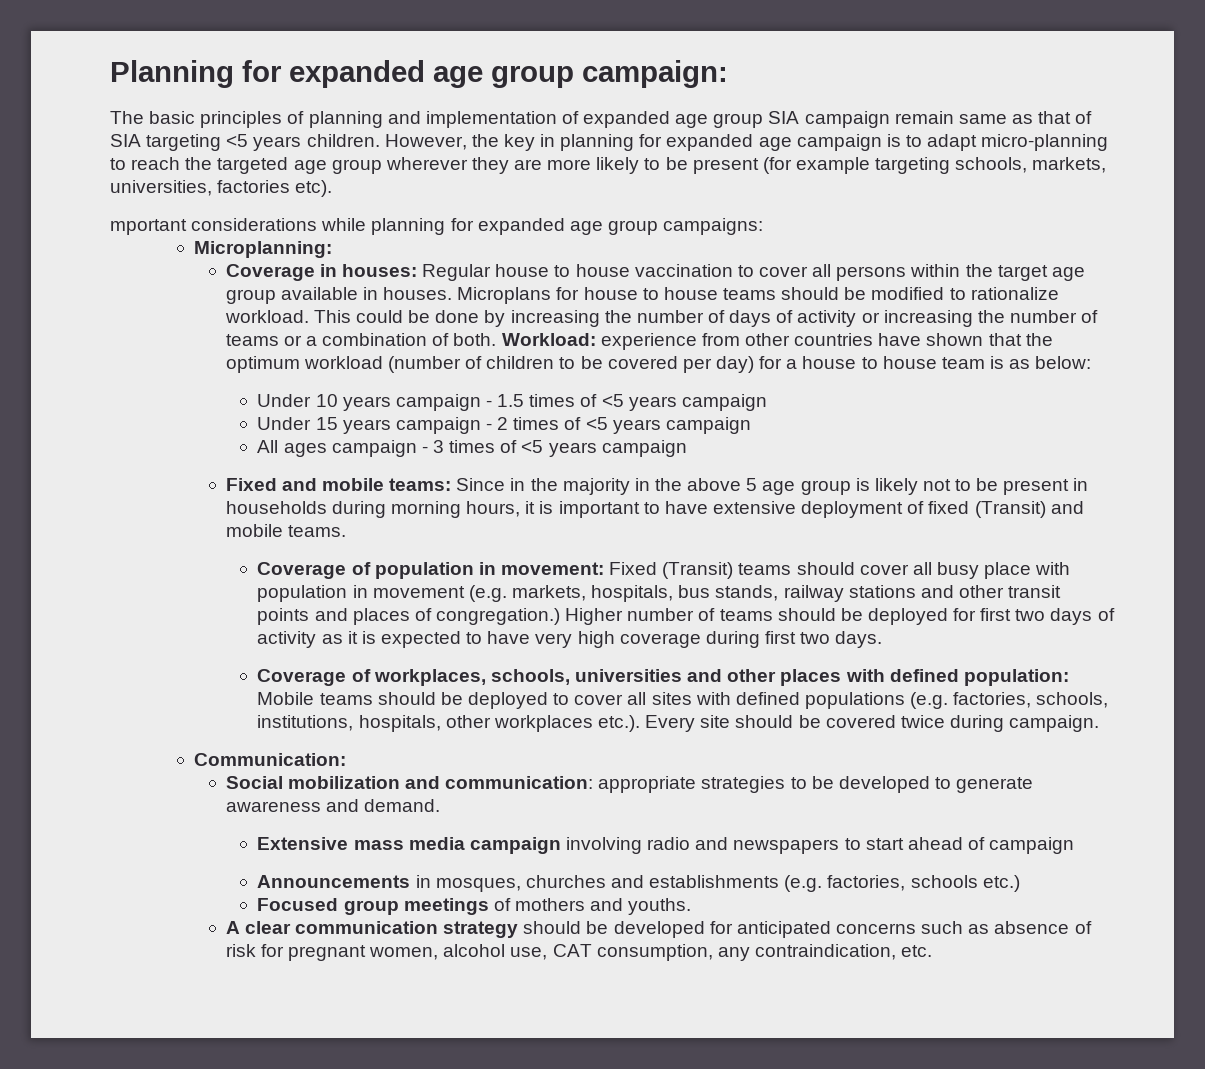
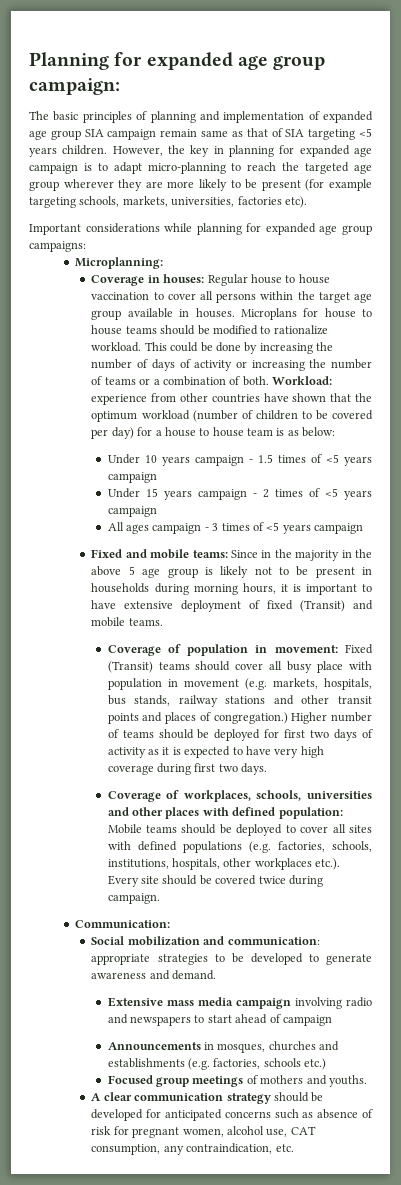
[110,219,187,235] mportant -> [29,224,81,235] Important

